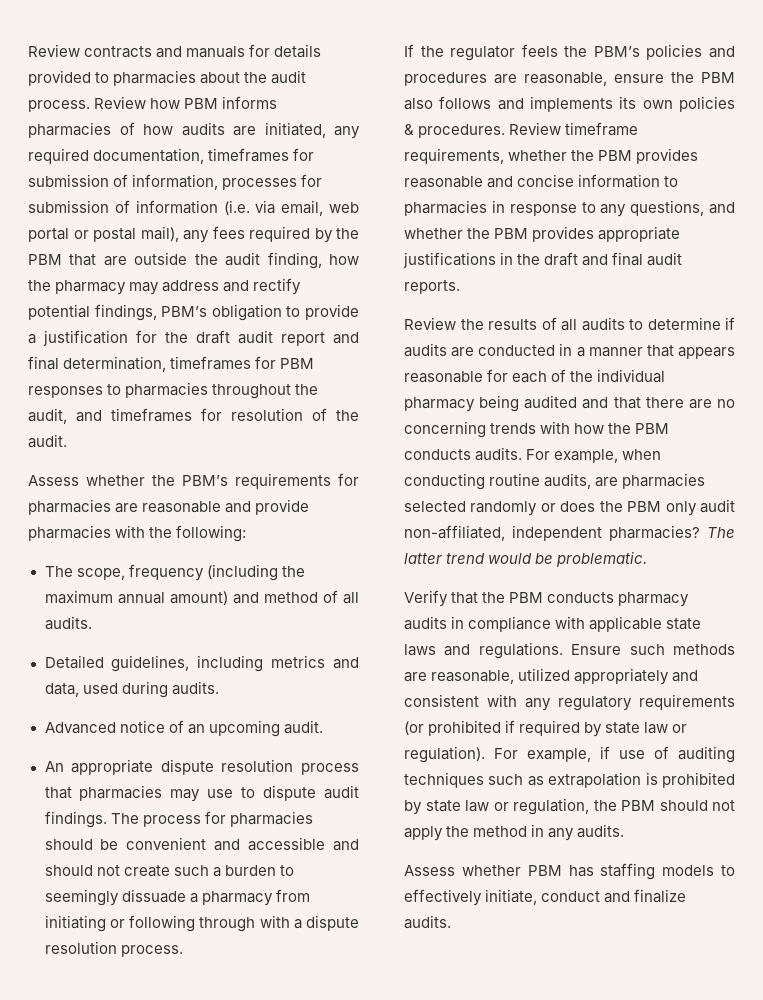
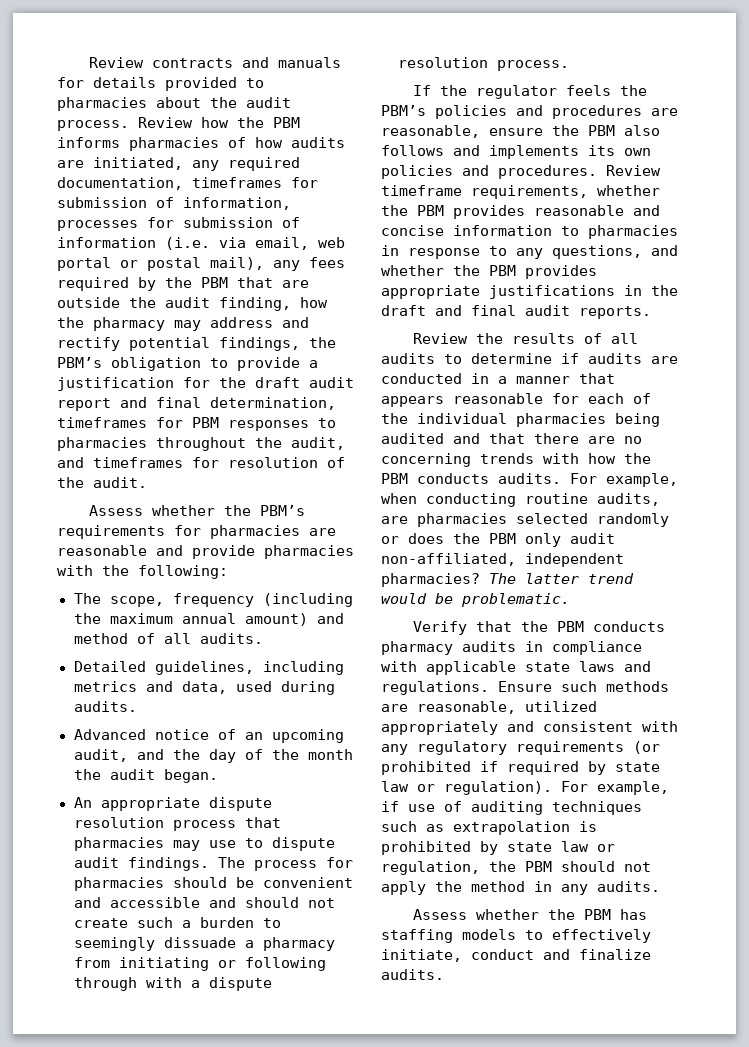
(181, 103) none -> [237,117,264,128] the
(157, 312) none -> [309,337,336,348] the
[283,720,323,734] audit. -> [73,749,353,763] [73,769,218,783] audit, and the day of the month the audit began.
[404,124,414,135] & -> [462,165,489,176] and
[404,397,475,412] pharmacy -> [516,413,606,427] pharmacies
(521, 870) none -> [547,909,575,920] the

